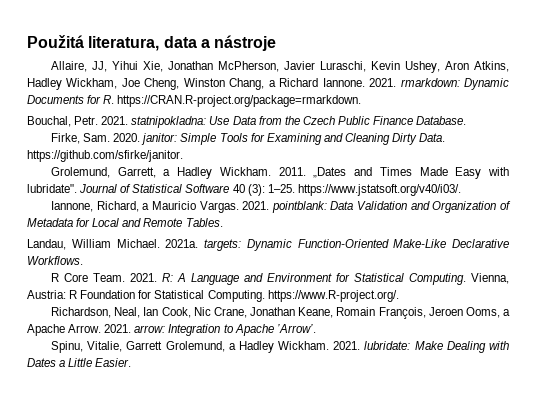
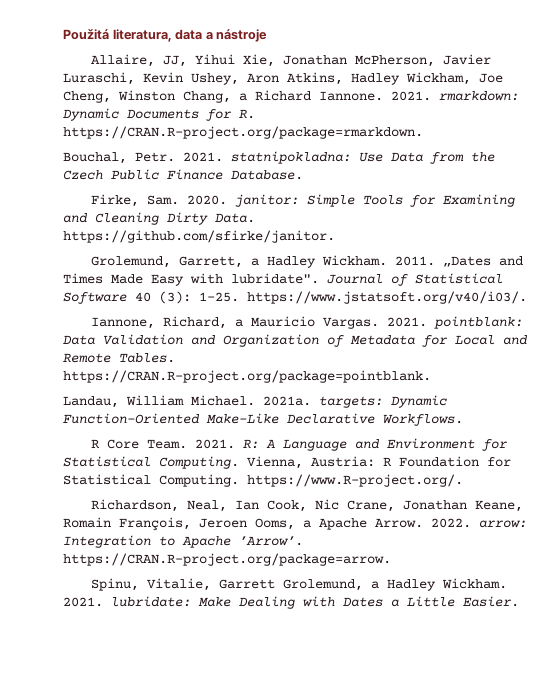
(223, 222) none -> [63,370,431,383] https://CRAN.R-project.org/package=pointblank.
[104,324,132,333] 2021. -> [431,518,471,528] 2022.
(316, 328) none -> [63,553,391,566] https://CRAN.R-project.org/package=arrow.

